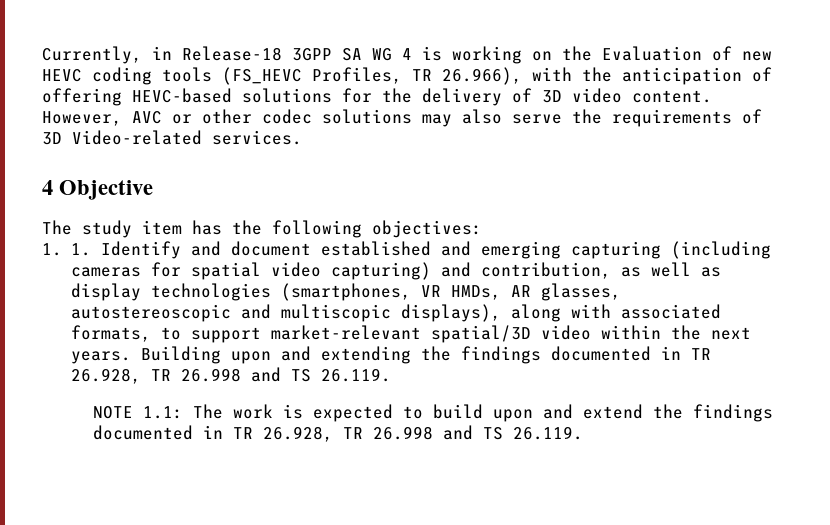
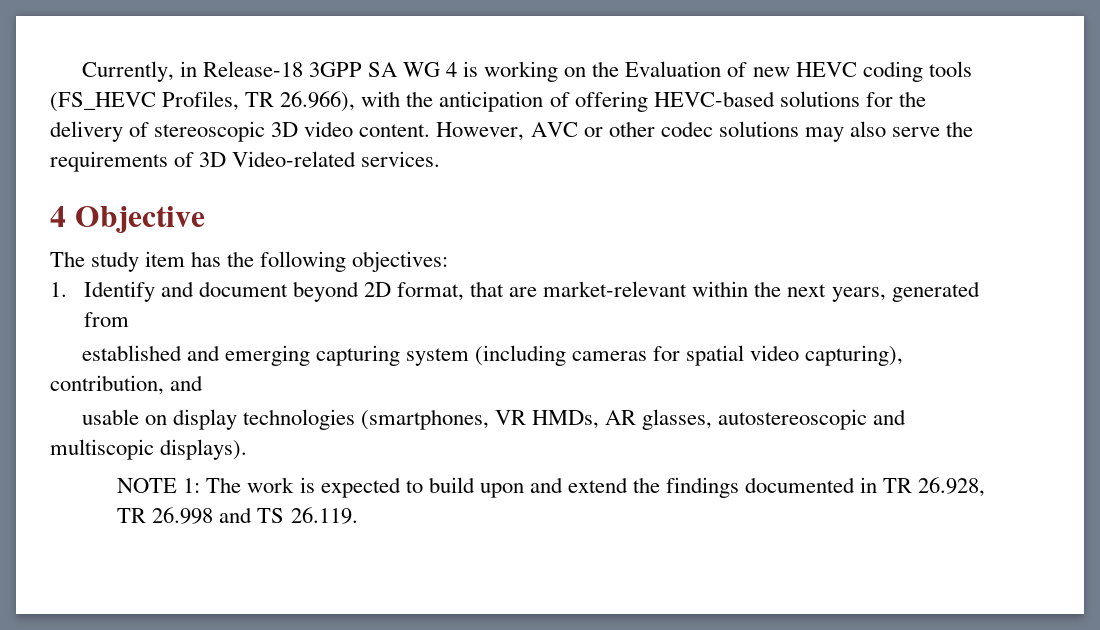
(532, 95) none -> [154,121,266,142] stereoscopic
[70,243,91,256] 1. -> (67, 289) none
(311, 248) none -> [292,281,980,302] [83,312,129,327] beyond 2D format, that are market-relevant within the next years, generated from //
(661, 250) none -> [405,348,469,366] system
[330,262,721,280] capturing) and contribution, as well as -> [805,345,904,366] [50,375,204,395] [81,409,167,425] capturing), contribution, and // usable on
[400,304,721,322] [70,325,751,343] [70,346,711,364] [70,367,391,384] displays), along with associated formats, to support market-relevant spatial/3D video within the next years. Building upon and extending the findings documented in TR 26.928, TR 26.998 and TS 26.119. -> [160,439,248,460] displays).
[142,406,183,419] 1.1: -> [183,478,201,493] 1:

